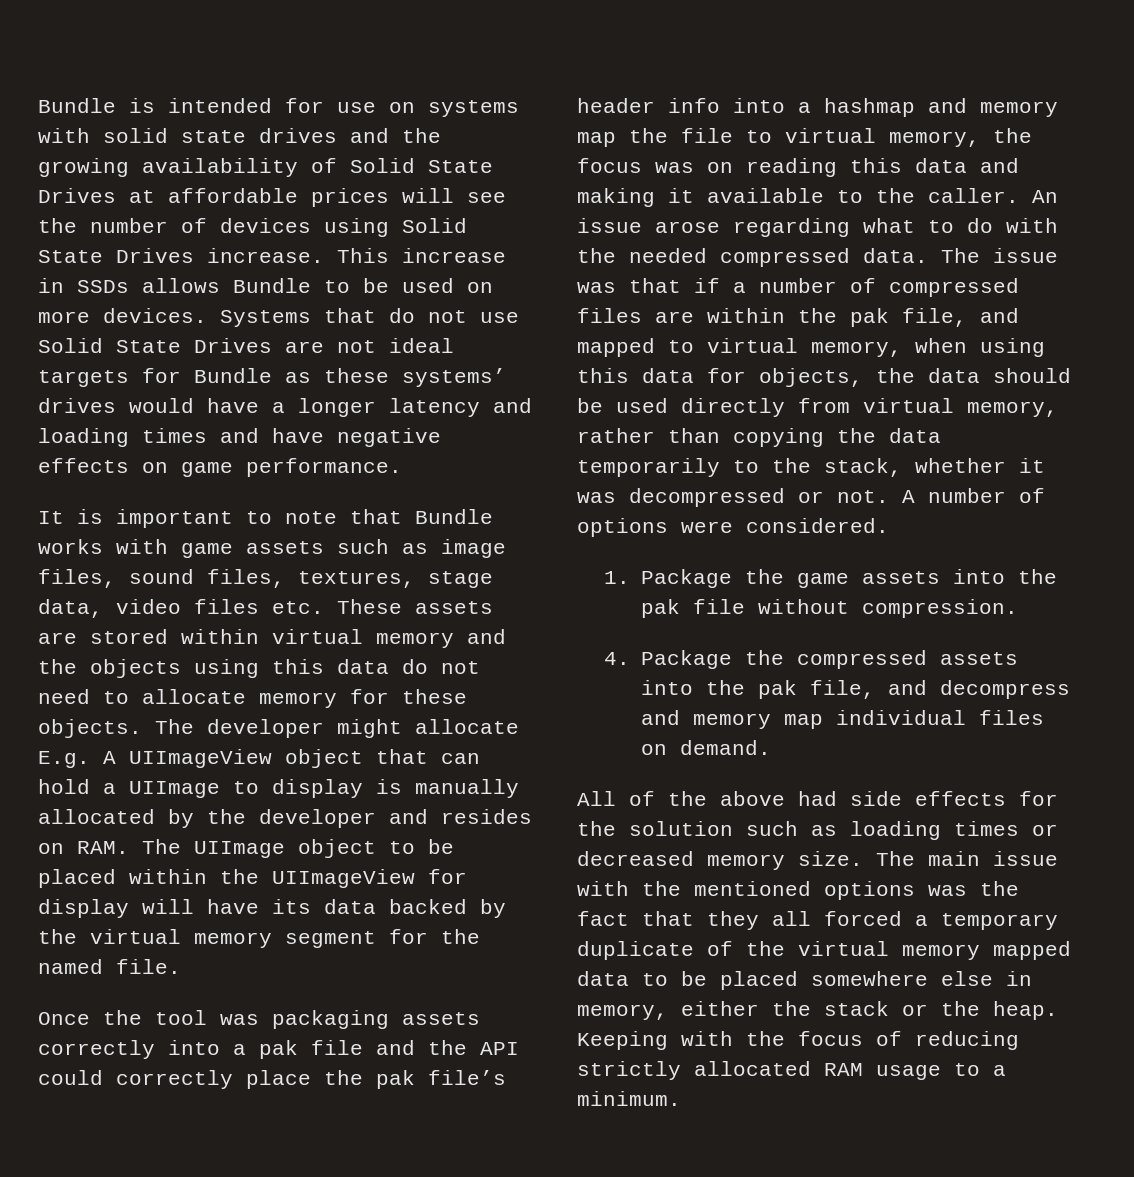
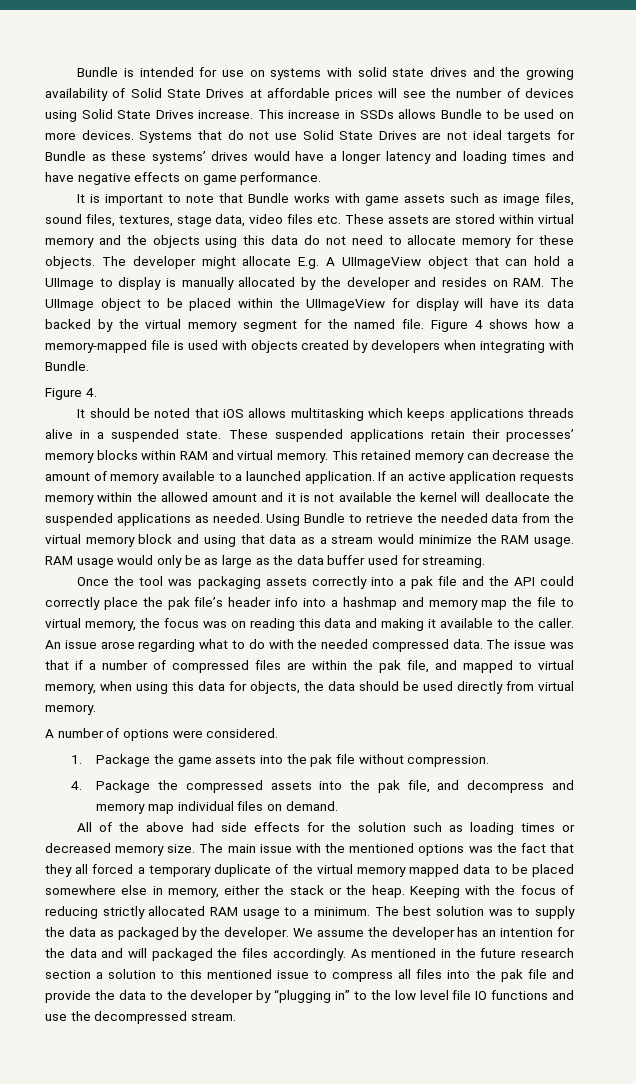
(181, 966) none -> [430,319,574,332] [45,340,575,353] [45,361,89,371] [45,388,97,400] [77,408,574,421] [45,429,575,442] [45,450,574,463] [45,471,574,484] [45,492,574,505] [45,513,574,526] [45,534,575,547] [45,555,486,568] Figure 4 shows how a memory-mapped file is used with objects created by developers when integrating with Bundle. // Figure 4. // It should be noted that iOS allows multitasking which keeps applications threads alive in a suspended state. These suspended applications retain their processes’ memory blocks within RAM and virtual memory. This retained memory can decrease the amount of memory available to a launched application. If an active application requests memory within the allowed amount and it is not available the kernel will deallocate the suspended applications as needed. Using Bundle to retrieve the needed data from the virtual memory block and using that data as a stream would minimize the RAM usage. RAM usage would only be as large as the data buffer used for streaming.
[967,401,1058,417] [577,428,941,447] [577,458,1045,477] [577,488,889,507] memory, rather than copying the data temporarily to the stack, whether it was decompressed or not. -> [45,704,96,715] memory. //
(681, 1098) none -> [374,906,575,919] [45,927,575,940] [45,948,574,961] [45,969,574,982] [45,989,574,1003] [45,1011,236,1024] The best solution was to supply the data as packaged by the developer. We assume the developer has an intention for the data and will packaged the files accordingly. As mentioned in the future research section a solution to this mentioned issue to compress all files into the pak file and provide the data to the developer by “plugging in” to the low level file IO functions and use the decompressed stream.

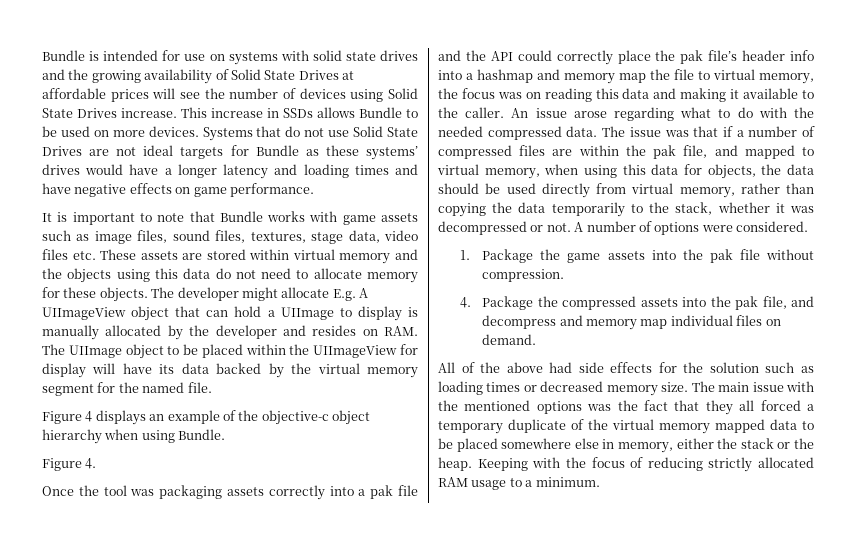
(425, 324) none -> (212, 387) //
[489,319,574,329] [45,340,575,353] [45,361,89,371] [45,388,97,400] [77,408,574,421] [45,429,575,442] [45,450,574,463] [45,471,574,484] [45,492,574,505] [45,513,574,526] [45,534,575,547] [45,555,486,568] shows how a memory-mapped file is used with objects created by developers when integrating with Bundle. // Figure 4. // It should be noted that iOS allows multitasking which keeps applications threads alive in a suspended state. These suspended applications retain their processes’ memory blocks within RAM and virtual memory. This retained memory can decrease the amount of memory available to a launched application. If an active application requests memory within the allowed amount and it is not available the kernel will deallocate the suspended applications as needed. Using Bundle to retrieve the needed data from the virtual memory block and using that data as a stream would minimize the RAM usage. RAM usage would only be as large as the data buffer used for streaming. -> [95,410,370,425] [42,429,226,444] [42,458,97,471] displays an example of the objective-c object hierarchy when using Bundle. // Figure 4.
[45,704,96,715] memory. // -> [679,183,814,198] [438,202,814,217] [438,221,571,235] memory, rather than copying the data temporarily to the stack, whether it was decompressed or not.
[374,906,575,919] [45,927,575,940] [45,948,574,961] [45,969,574,982] [45,989,574,1003] [45,1011,236,1024] The best solution was to supply the data as packaged by the developer. We assume the developer has an intention for the data and will packaged the files accordingly. As mentioned in the future research section a solution to this mentioned issue to compress all files into the pak file and provide the data to the developer by “plugging in” to the low level file IO functions and use the decompressed stream. -> (600, 482) none

